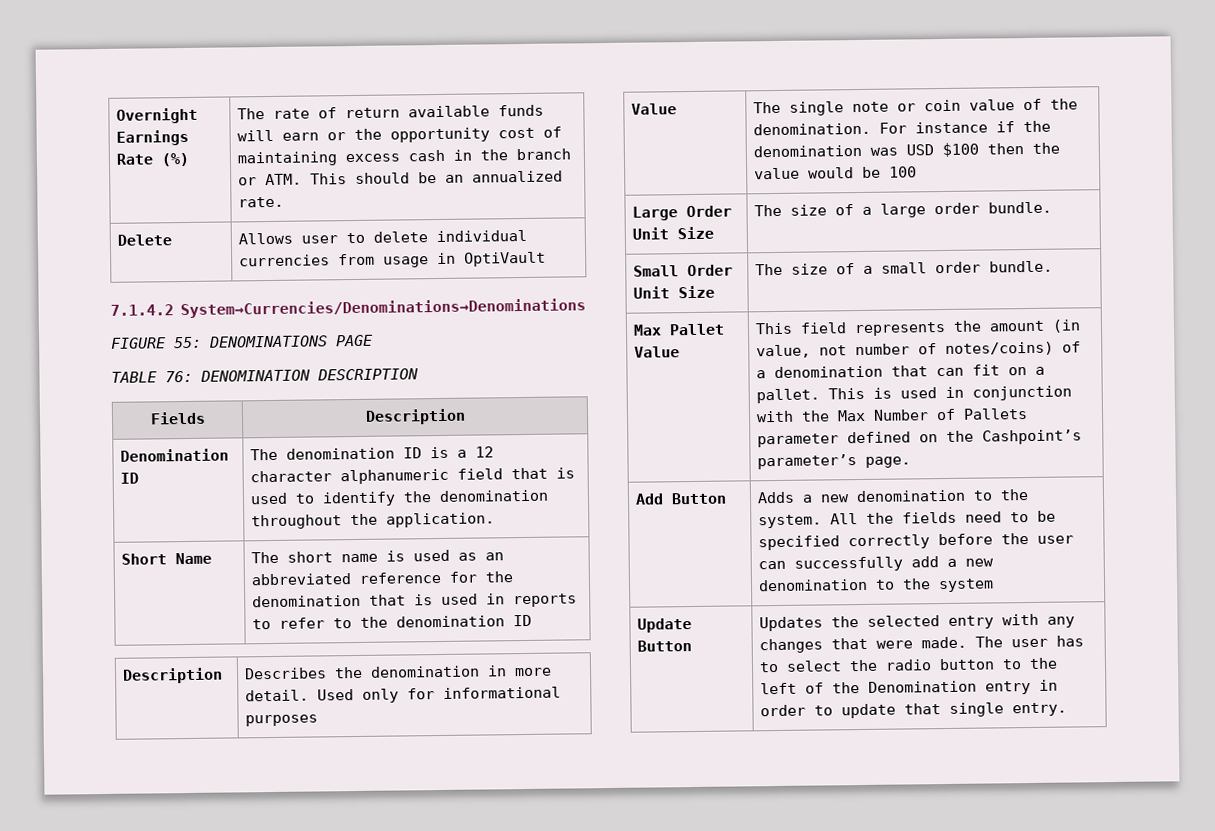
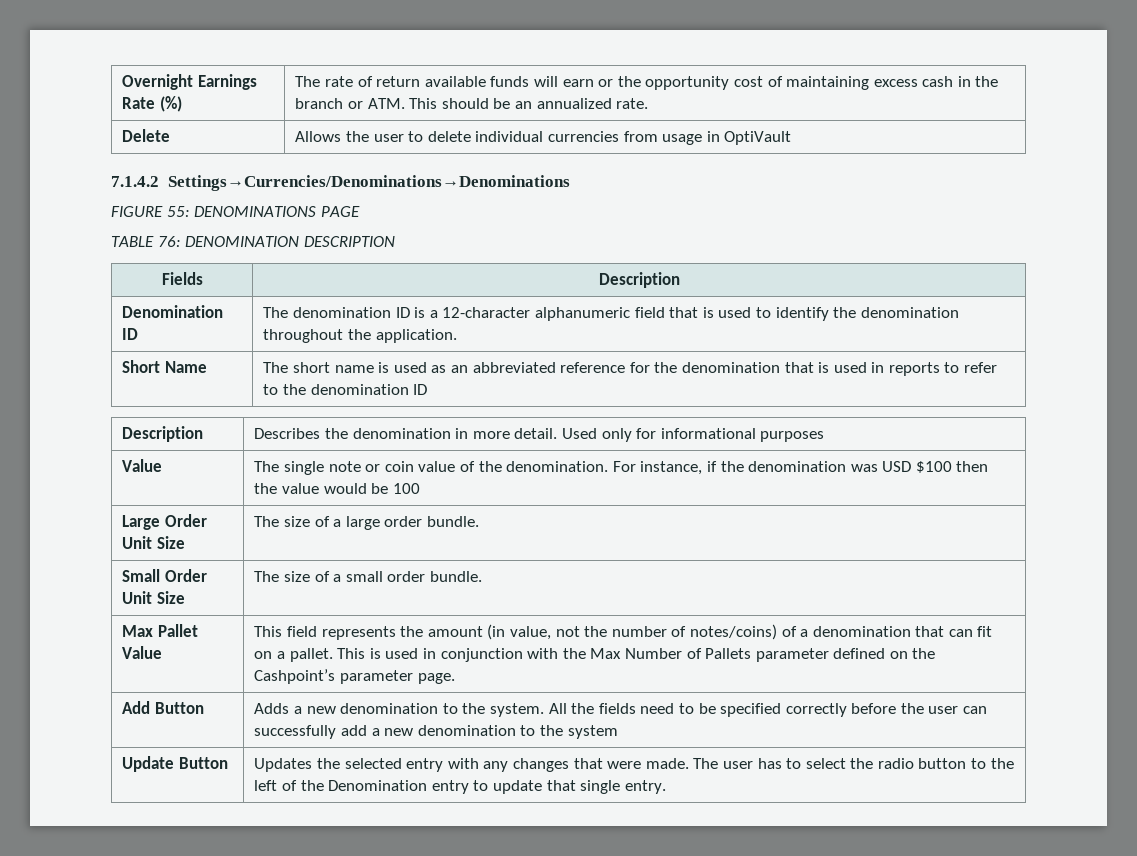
(294, 238) none -> [346,131,370,142] the
[180,298,587,319] System→Currencies/Denominations→Denominations -> [167,175,570,191] Settings→Currencies/Denominations→Denominations
[475,446,495,458] [250,470,333,483] 12 character -> [442,307,531,318] 12-character
[915,121,989,134] instance -> [640,461,703,475] instance,
(848, 350) none -> [584,626,608,637] the
[757,454,858,470] parameter’s -> [340,670,414,684] parameter
[1039,679,1059,691] [760,704,807,717] in order -> (469, 787) none

